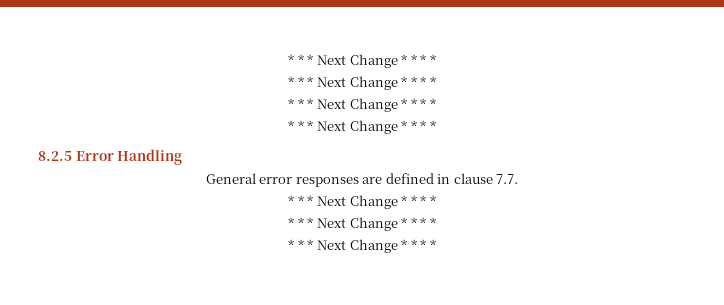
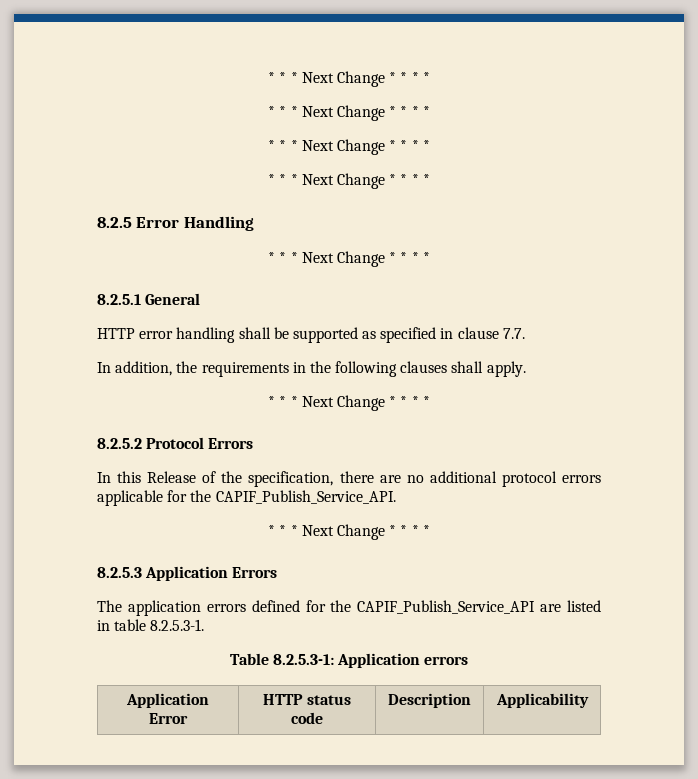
[205,173,519,187] [288,195,436,209] [288,217,436,231] [288,239,436,253] General error responses are defined in clause 7.7. // * * * Next Change * * * * // * * * Next Change * * * * // * * * Next Change * * * * -> [268,251,430,267] [97,293,201,305] [97,327,525,343] [97,361,526,377] [268,395,430,411] [97,437,254,449] [97,471,601,487] [97,490,396,506] [268,524,430,540] [97,566,278,581] [97,600,601,616] [97,619,205,631] [229,653,469,668] [126,693,209,708] [149,713,188,724] [263,694,351,705] [291,712,323,724] [388,693,471,708] [495,693,589,708] * * * Next Change * * * * // 8.2.5.1 General // HTTP error handling shall be supported as specified in clause 7.7. // In addition, the requirements in the following clauses shall apply. // * * * Next Change * * * * // 8.2.5.2 Protocol Errors // In this Release of the specification, there are no additional protocol errors applicable for the CAPIF_Publish_Service_API. // * * * Next Change * * * * // 8.2.5.3 Application Errors // The application errors defined for the CAPIF_Publish_Service_API are listed in table 8.2.5.3-1. // Table 8.2.5.3-1: Application errors // Application Error | HTTP status code | Description | Applicability

